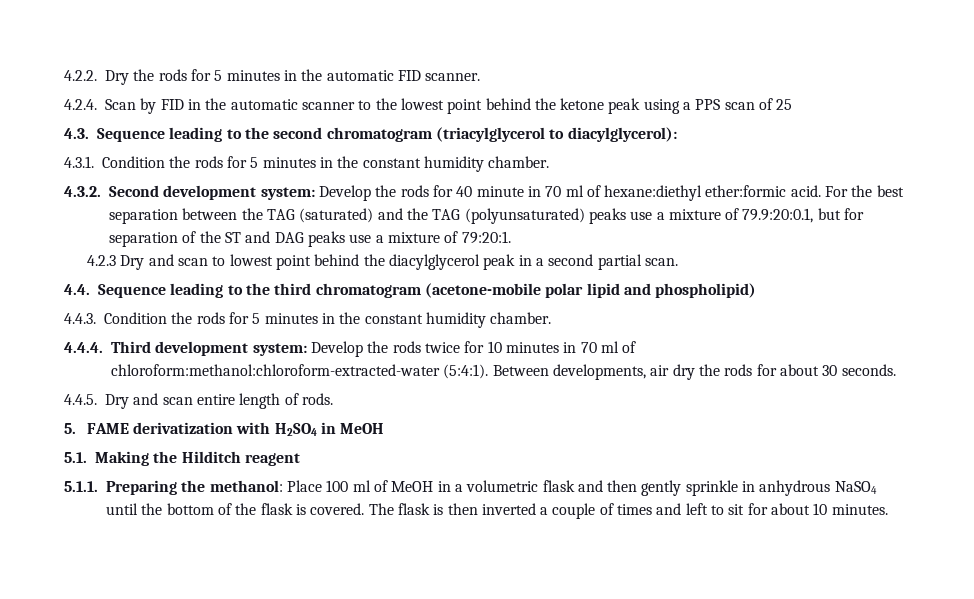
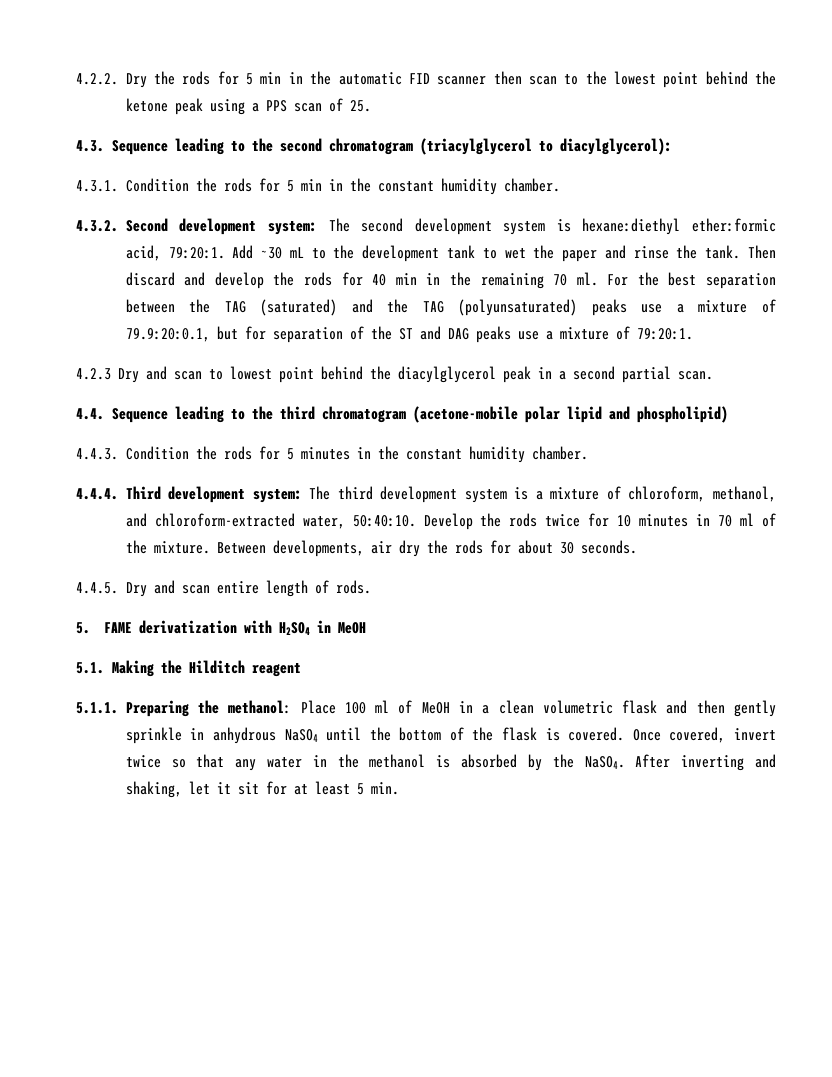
[226,70,280,81] minutes -> [260,72,282,84] min
[425,73,481,81] [64,98,355,114] scanner. // 4.2.4. Scan by FID in the automatic scanner -> [437,71,557,85] scanner then scan
[776,99,793,110] 25 -> [349,100,371,112] 25.
[262,157,316,168] minutes -> [300,179,322,191] min
[318,185,821,201] Develop the rods for 40 minute in 70 ml of hexane:diethyl ether:formic acid. -> [328,218,776,235] [125,245,776,262] [125,272,598,289] The second development system is hexane:diethyl ether:formic acid, 79:20:1. Add ~30 mL to the development tank to wet the paper and rinse the tank. Then discard and develop the rods for 40 min in the remaining 70 ml.
(307, 349) none -> [309,486,776,503] [125,513,416,529] The third development system is a mixture of chloroform, methanol, and chloroform-extracted water, 50:40:10.
[111,364,489,379] chloroform:methanol:chloroform-extracted-water (5:4:1). -> [125,540,210,554] the mixture.
(463, 488) none -> [498,700,534,714] clean
[368,503,888,519] The flask is then inverted a couple of times and left to sit for about 10 minutes. -> [632,727,776,743] [125,754,777,771] [125,781,399,798] Once covered, invert twice so that any water in the methanol is absorbed by the NaSO4. After inverting and shaking, let it sit for at least 5 min.

